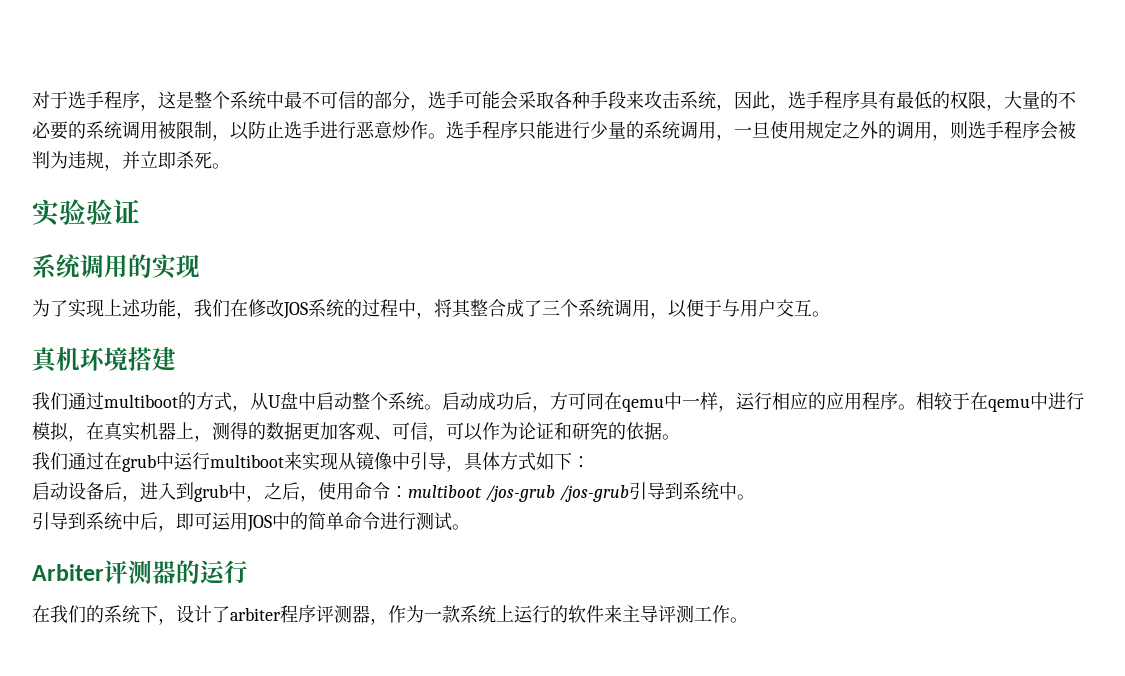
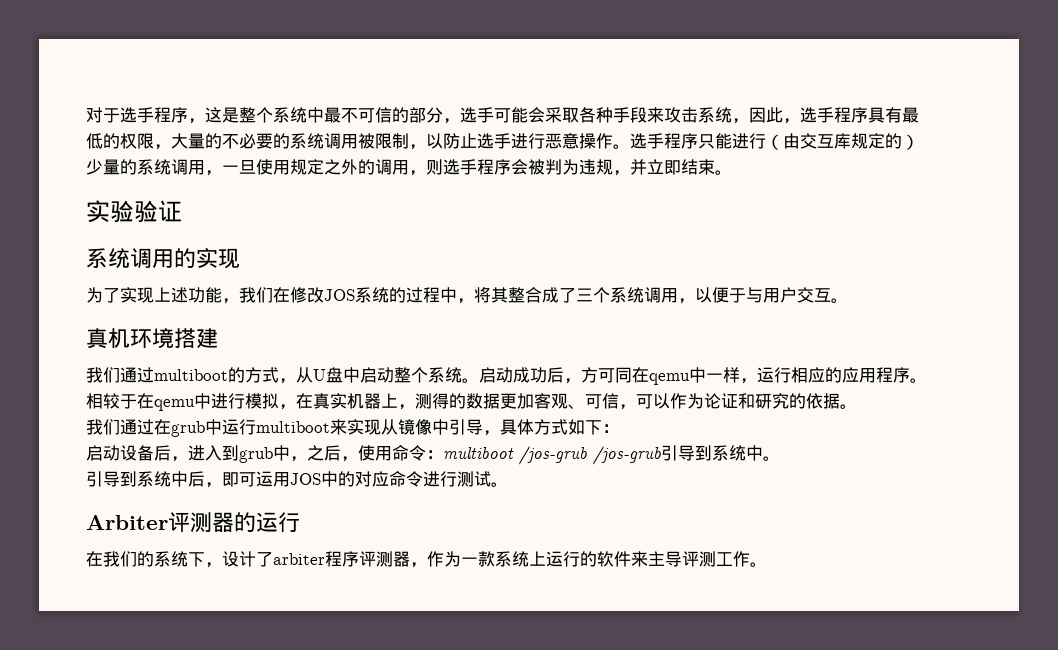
[392,121,411,139] 炒 -> [579,133,596,149] 操
(590, 130) none -> [766,133,919,150] （由交互库规定的）
[176,151,212,169] 杀死 -> [681,159,715,175] 结束
[308,512,344,530] 简单 -> [355,471,389,487] 对应

